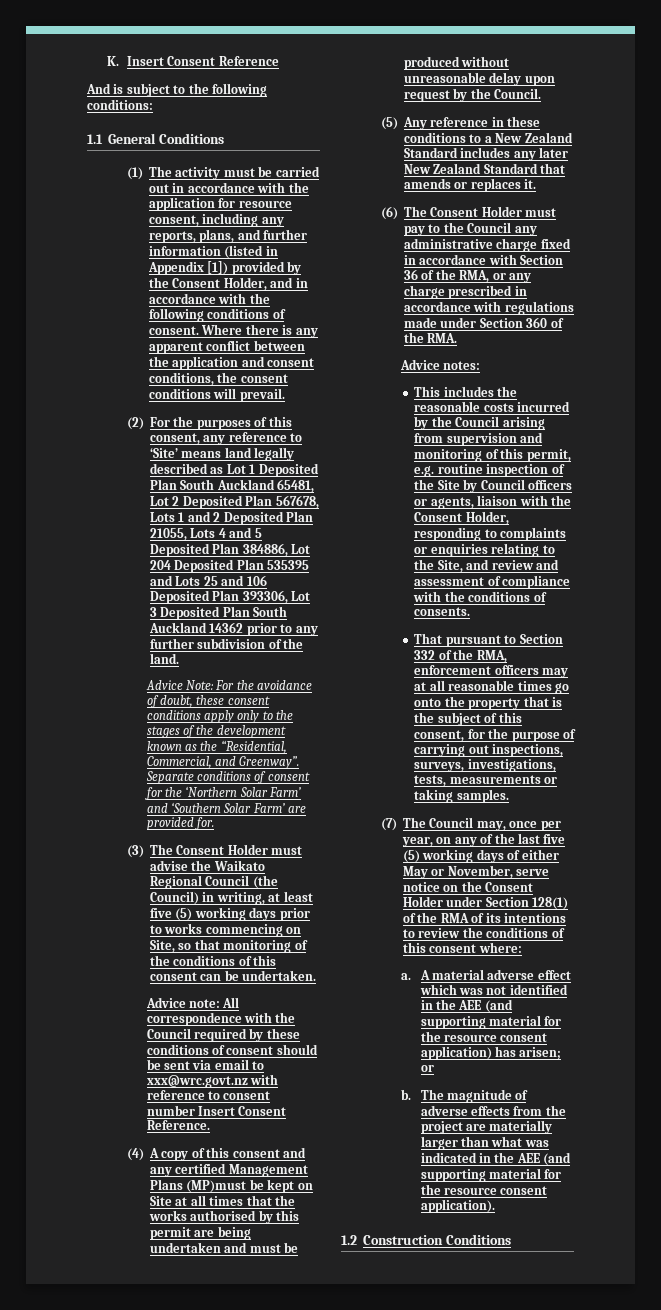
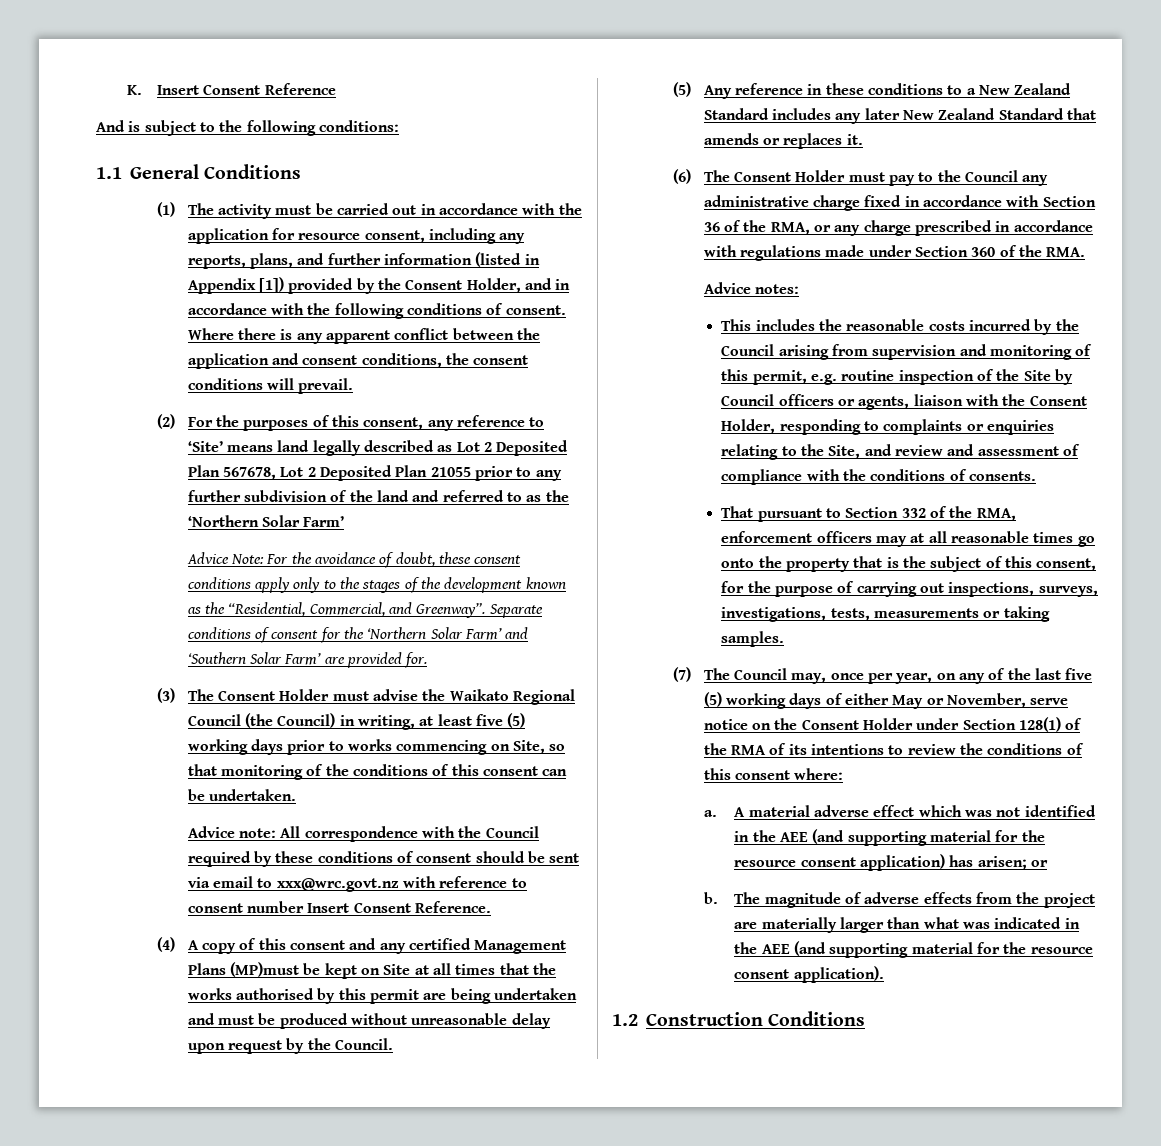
[249,463,319,477] [150,479,315,493] [150,495,319,509] [150,511,313,525] [150,527,262,541] [150,543,311,557] [150,559,310,573] [150,575,267,586] [150,590,311,604] [150,606,288,620] [149,622,244,633] 1 Deposited Plan South Auckland 65481, Lot 2 Deposited Plan 567678, Lots 1 and 2 Deposited Plan 21055, Lots 4 and 5 Deposited Plan 384886, Lot 204 Deposited Plan 535395 and Lots 25 and 106 Deposited Plan 393306, Lot 3 Deposited Plan South Auckland 14362 -> [483,440,569,456] [187,465,471,481] 2 Deposited Plan 567678, Lot 2 Deposited Plan 21055
[150,653,180,664] land. -> [377,490,569,502] [187,515,345,527] land and referred to as the ‘Northern Solar Farm’

